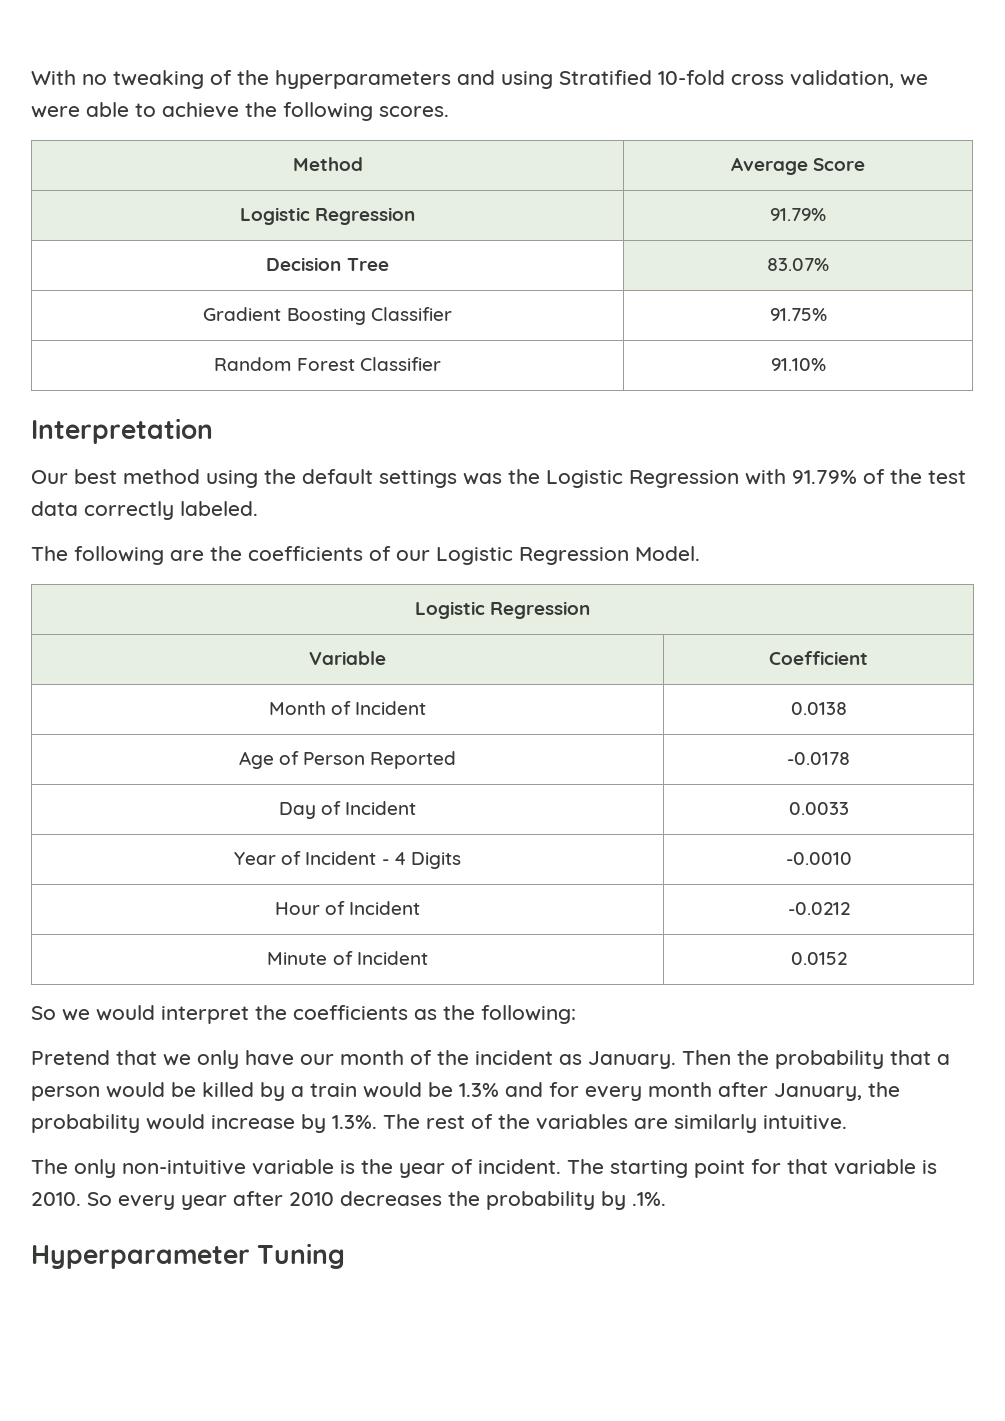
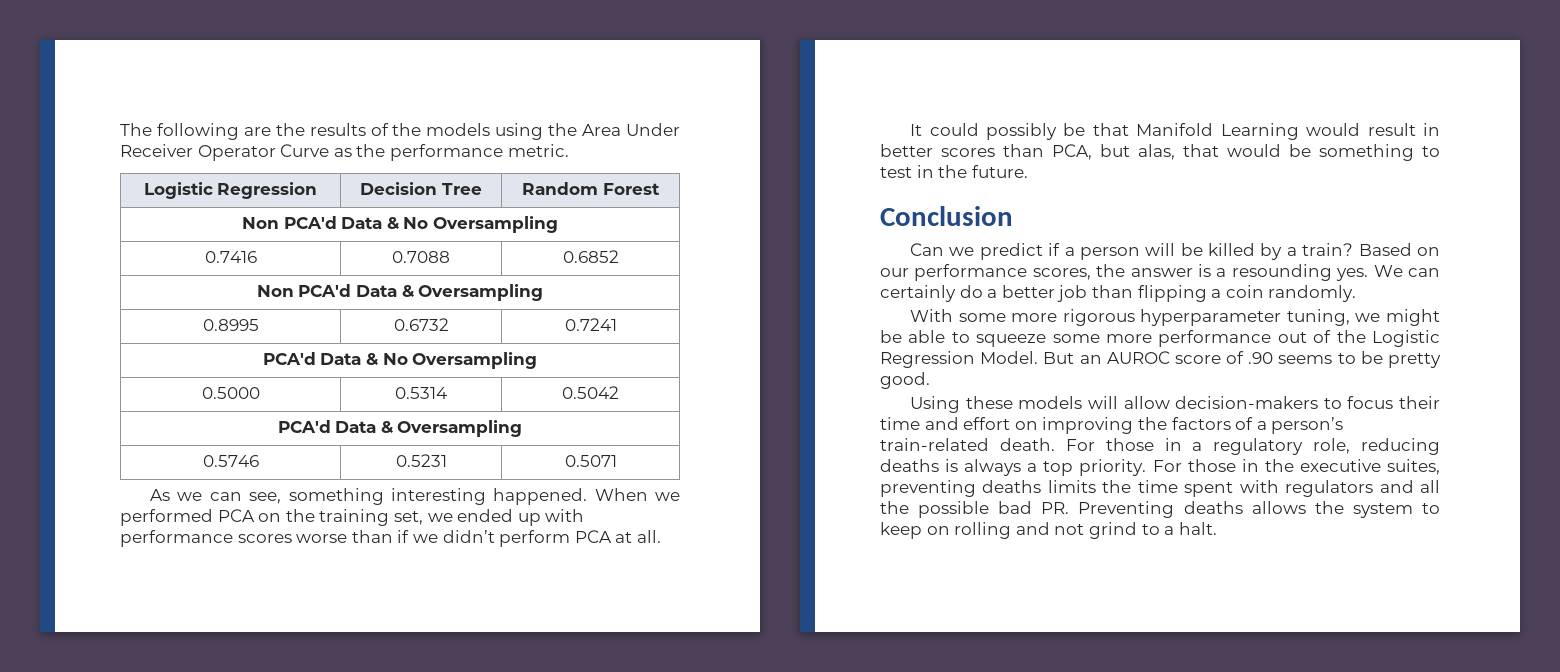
[31,70,928,89] [31,102,449,121] [292,157,363,171] [730,157,866,175] With no tweaking of the hyperparameters and using Stratified 10-fold cross validation, we were able to achieve the following scores. // Method | Average Score -> [120,123,681,140] [120,144,569,161] The following are the results of the models using the Area Under Receiver Operator Curve as the performance metric.
[770,208,826,221] 91.79% // -> (318, 190) none
[767,258,829,271] [203,307,452,325] [769,308,827,321] [214,357,441,371] [770,358,826,371] [31,418,213,444] [31,469,966,488] [31,501,258,520] [31,546,700,565] [414,601,591,619] [309,651,386,665] [769,651,868,665] [268,701,427,715] [790,702,847,715] [238,751,457,769] [787,752,850,765] [278,801,417,819] [788,802,849,815] [234,851,461,869] [785,852,852,865] [274,901,421,915] [787,902,850,915] [267,951,428,965] [790,952,847,965] [31,1005,576,1024] [31,1050,931,1069] 83.07% // Gradient Boosting Classifier | 91.75% // Random Forest Classifier | 91.10% // Interpretation // Our best method using the default settings was the Logistic Regression with 91.79% of the test data correctly labeled. // The following are the coefficients of our Logistic Regression Model. // Logistic Regression // Variable | Coefficient // Month of Incident | 0.0138 // Age of Person Reported | -0.0178 // Day of Incident | 0.0033 // Year of Incident - 4 Digits | -0.0010 // Hour of Incident | -0.0212 // Minute of Incident | 0.0152 // So we would interpret the coefficients as the following: // Pretend that we only have our month of the incident as January. Then the probability that -> [522,182,660,195] [242,216,558,233] [204,251,257,263] [392,251,450,263] [562,250,619,263] [256,284,544,301] [202,319,259,331] [393,318,449,331] [564,318,617,331] [262,352,538,369] [201,387,260,399] [395,387,447,399] [562,386,619,399] [277,420,523,437] [202,455,259,467] [395,454,447,467] [564,455,617,467] [150,488,680,505] [120,509,585,526] [120,530,661,547] [910,123,1440,140] [880,144,1440,161] [880,165,1028,178] [880,206,1013,226] [910,243,1061,260] Random Forest // Non PCA'd Data & No Oversampling // 0.7416 | 0.7088 | 0.6852 // Non PCA'd Data & Oversampling // 0.8995 | 0.6732 | 0.7241 // PCA'd Data & No Oversampling // 0.5000 | 0.5314 | 0.5042 // PCA'd Data & Oversampling // 0.5746 | 0.5231 | 0.5071 // As we can see, something interesting happened. When we performed PCA on the training set, we ended up with performance scores worse than if we didn’t perform PCA at all. // It could possibly be that Manifold Learning would result in better scores than PCA, but alas, that would be something to test in the future. // Conclusion // Can we predict if
[106,1082,165,1098] would -> [1145,243,1176,256] will
[310,1082,900,1101] [31,1114,847,1133] [31,1159,937,1178] [31,1191,666,1210] [31,1243,346,1269] train would be 1.3% and for every month after January, the probability would increase by 1.3%. The rest of the variables are similarly intuitive. // The only non-intuitive variable is the year of incident. The starting point for that variable is 2010. So every year after 2010 decreases the probability by .1%. // Hyperparameter Tuning -> [1302,243,1440,256] [880,264,1440,281] [880,285,1357,302] [910,309,1440,326] [880,330,1440,347] [880,351,1441,368] [880,372,930,389] [910,396,1440,413] [880,417,1344,434] [880,438,1440,455] [880,459,1440,476] [880,480,1440,497] [880,501,1440,518] [880,522,1217,539] train? Based on our performance scores, the answer is a resounding yes. We can certainly do a better job than flipping a coin randomly. // With some more rigorous hyperparameter tuning, we might be able to squeeze some more performance out of the Logistic Regression Model. But an AUROC score of .90 seems to be pretty good. // Using these models will allow decision-makers to focus their time and effort on improving the factors of a person’s train-related death. For those in a regulatory role, reducing deaths is always a top priority. For those in the executive suites, preventing deaths limits the time spent with regulators and all the possible bad PR. Preventing deaths allows the system to keep on rolling and not grind to a halt.

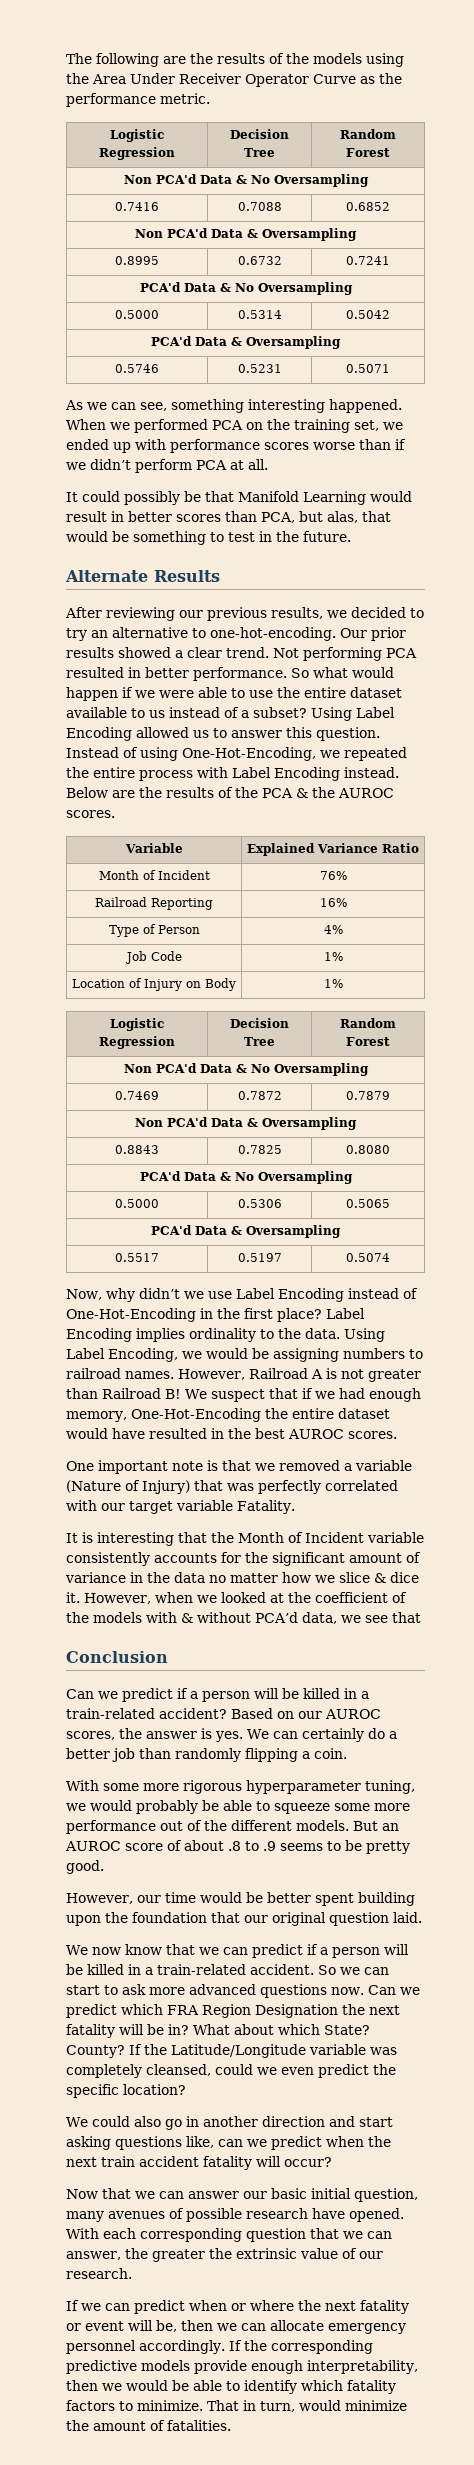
(1028, 171) none -> [65,570,220,582] [65,607,424,621] [66,627,406,641] [66,647,417,661] [66,667,394,681] [66,687,402,701] [66,707,395,721] [66,727,380,741] [66,747,407,761] [66,767,399,781] [66,787,394,798] [66,810,115,818] [124,843,183,853] [247,843,419,856] [98,870,210,880] [319,871,347,880] [95,897,213,910] [319,898,347,907] [108,924,200,937] [323,925,343,934] [124,951,182,964] [323,952,343,961] [72,978,237,991] [323,979,343,988] [110,1018,164,1031] [99,1036,175,1049] [230,1018,289,1028] [244,1037,275,1046] [340,1018,396,1028] [346,1037,390,1046] [123,1063,369,1076] [115,1091,159,1100] [237,1091,282,1100] [346,1091,390,1100] [135,1117,357,1130] [115,1145,159,1154] [237,1145,282,1154] [346,1145,390,1154] [139,1171,353,1184] [115,1199,159,1208] [237,1199,282,1208] [346,1199,390,1208] [151,1225,341,1238] [115,1253,159,1262] [237,1253,282,1262] [346,1253,390,1262] [66,1288,418,1302] [66,1308,365,1322] [66,1328,385,1342] [66,1348,423,1362] [66,1368,421,1382] [66,1388,421,1402] [66,1408,390,1422] [66,1428,397,1439] [66,1460,412,1474] [66,1480,398,1494] [66,1500,295,1514] [66,1532,424,1546] [66,1552,421,1566] [65,1572,419,1583] [66,1592,407,1604] [66,1612,421,1624] // Alternate Results // After reviewing our previous results, we decided to try an alternative to one-hot-encoding. Our prior results showed a clear trend. Not performing PCA resulted in better performance. So what would happen if we were able to use the entire dataset available to us instead of a subset? Using Label Encoding allowed us to answer this question. Instead of using One-Hot-Encoding, we repeated the entire process with Label Encoding instead. Below are the results of the PCA & the AUROC scores. // Variable | Explained Variance Ratio // Month of Incident | 76% // Railroad Reporting | 16% // Type of Person | 4% // Job Code | 1% // Location of Injury on Body | 1% // Logistic Regression | Decision Tree | Random Forest // Non PCA'd Data & No Oversampling // 0.7469 | 0.7872 | 0.7879 // Non PCA'd Data & Oversampling // 0.8843 | 0.7825 | 0.8080 // PCA'd Data & No Oversampling // 0.5000 | 0.5306 | 0.5065 // PCA'd Data & Oversampling // 0.5517 | 0.5197 | 0.5074 // Now, why didn’t we use Label Encoding instead of One-Hot-Encoding in the first place? Label Encoding implies ordinality to the data. Using Label Encoding, we would be assigning numbers to railroad names. However, Railroad A is not greater than Railroad B! We suspect that if we had enough memory, One-Hot-Encoding the entire dataset would have resulted in the best AUROC scores. // One important note is that we removed a variable (Nature of Injury) that was perfectly correlated with our target variable Fatality. // It is interesting that the Month of Incident variable consistently accounts for the significant amount of variance in the data no matter how we slice & dice it. However, when we looked at the coefficient of the models with & without PCA’d data, we see that
[1260,243,1354,260] by a train? -> [344,1688,369,1699] [66,1708,227,1719] in a train-related accident?
[914,264,1028,281] performance -> [325,1709,381,1719] AUROC
[1216,264,1332,281] a resounding -> (212, 1733) none
(1133, 291) none -> [175,1748,241,1762] randomly
[1225,285,1357,302] coin randomly. -> [314,1748,347,1759] coin.
[1386,309,1440,326] might -> [90,1800,198,1814] would probably
[1372,330,1440,347] [880,351,1039,368] Logistic Regression Model. -> [231,1820,349,1831] different models.
[1248,352,1274,364] .90 -> [184,1840,276,1851] about .8 to .9
[910,396,1440,413] [880,417,1344,434] [880,438,1440,455] [880,459,1440,476] [880,480,1440,497] [880,501,1440,518] [880,522,1217,539] Using these models will allow decision-makers to focus their time and effort on improving the factors of a person’s train-related death. For those in a regulatory role, reducing deaths is always a top priority. For those in the executive suites, preventing deaths limits the time spent with regulators and all the possible bad PR. Preventing deaths allows the system to keep on rolling and not grind to a halt. -> [66,1892,415,1906] [66,1912,422,1926] [66,1944,409,1958] [66,1964,389,1975] [66,1984,420,1998] [66,2004,400,2018] [66,2024,370,2038] [66,2044,397,2058] [66,2064,396,2078] [66,2084,186,2098] [66,2116,393,2130] [66,2136,391,2150] [66,2156,332,2170] [66,2188,418,2202] [66,2208,404,2222] [66,2228,392,2242] [66,2248,383,2262] [66,2268,132,2279] [66,2300,409,2314] [66,2320,406,2334] [66,2340,373,2354] [66,2360,418,2374] [66,2380,396,2394] [66,2400,407,2412] [66,2420,231,2431] However, our time would be better spent building upon the foundation that our original question laid. // We now know that we can predict if a person will be killed in a train-related accident. So we can start to ask more advanced questions now. Can we predict which FRA Region Designation the next fatality will be in? What about which State? County? If the Latitude/Longitude variable was completely cleansed, could we even predict the specific location? // We could also go in another direction and start asking questions like, can we predict when the next train accident fatality will occur? // Now that we can answer our basic initial question, many avenues of possible research have opened. With each corresponding question that we can answer, the greater the extrinsic value of our research. // If we can predict when or where the next fatality or event will be, then we can allocate emergency personnel accordingly. If the corresponding predictive models provide enough interpretability, then we would be able to identify which fatality factors to minimize. That in turn, would minimize the amount of fatalities.

